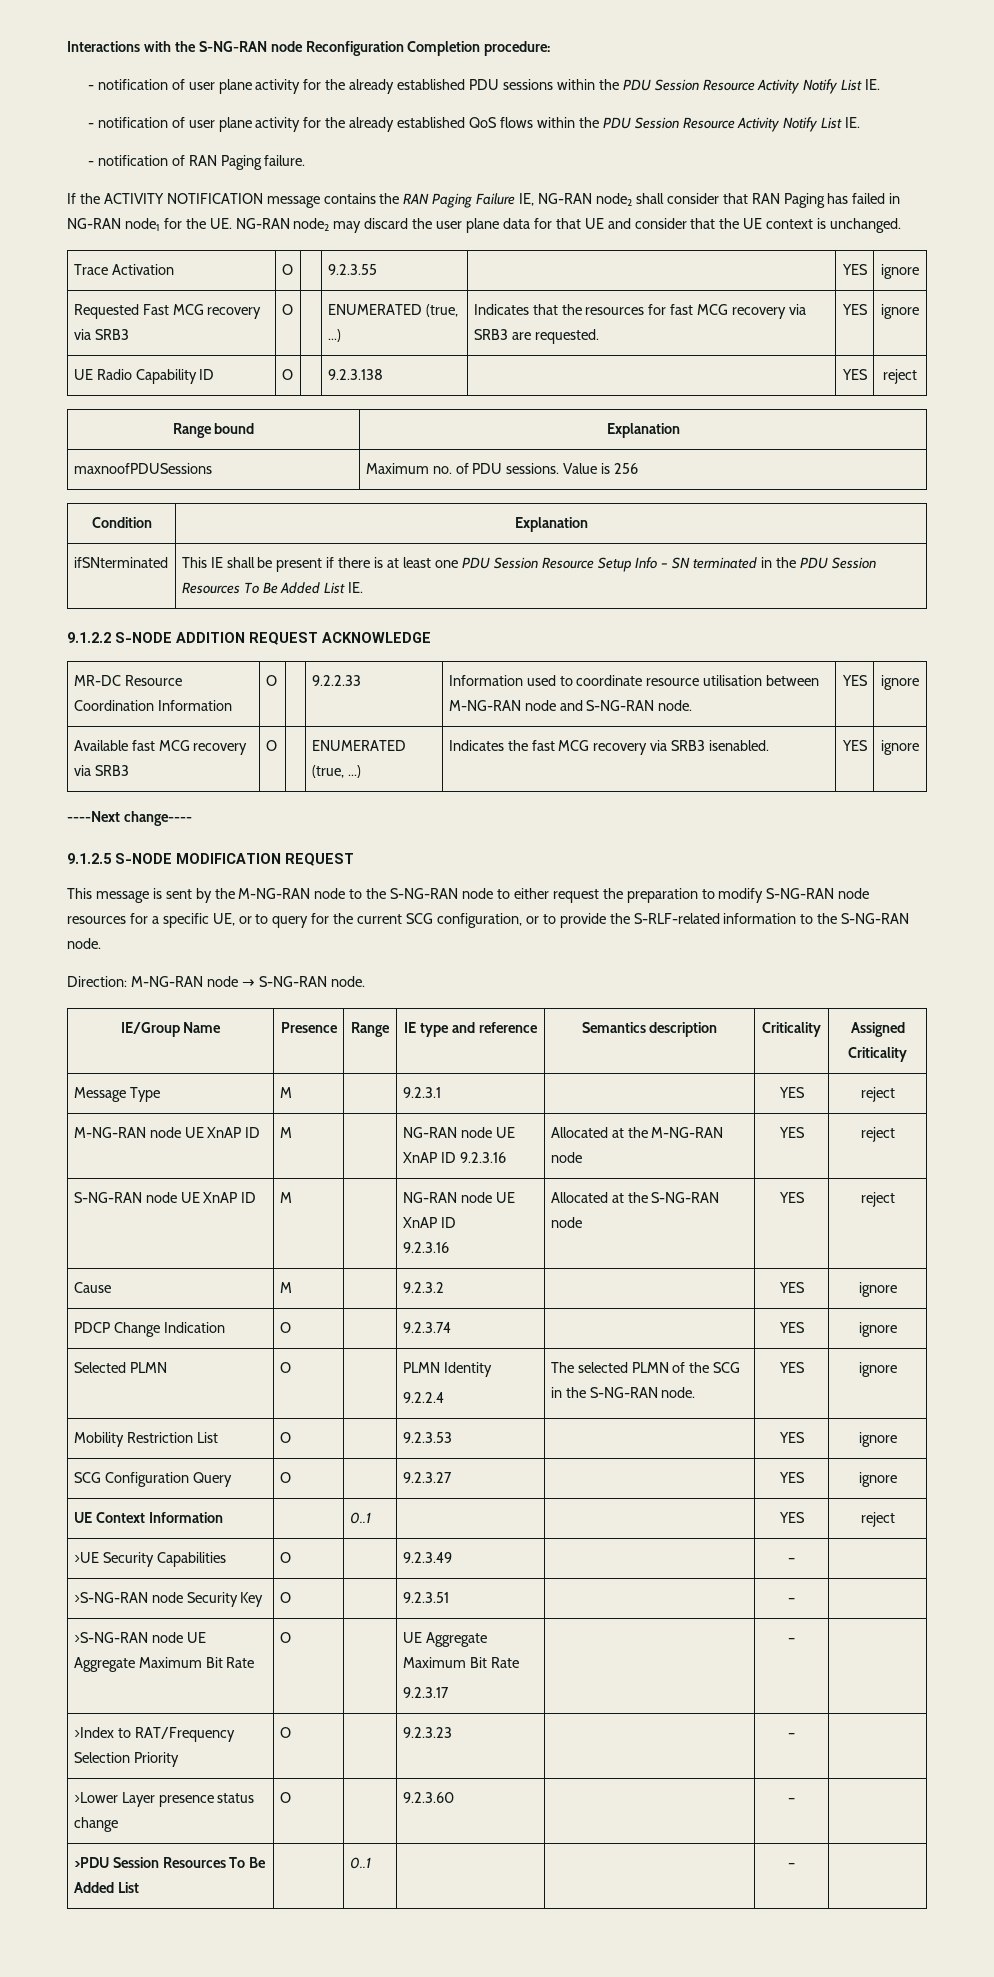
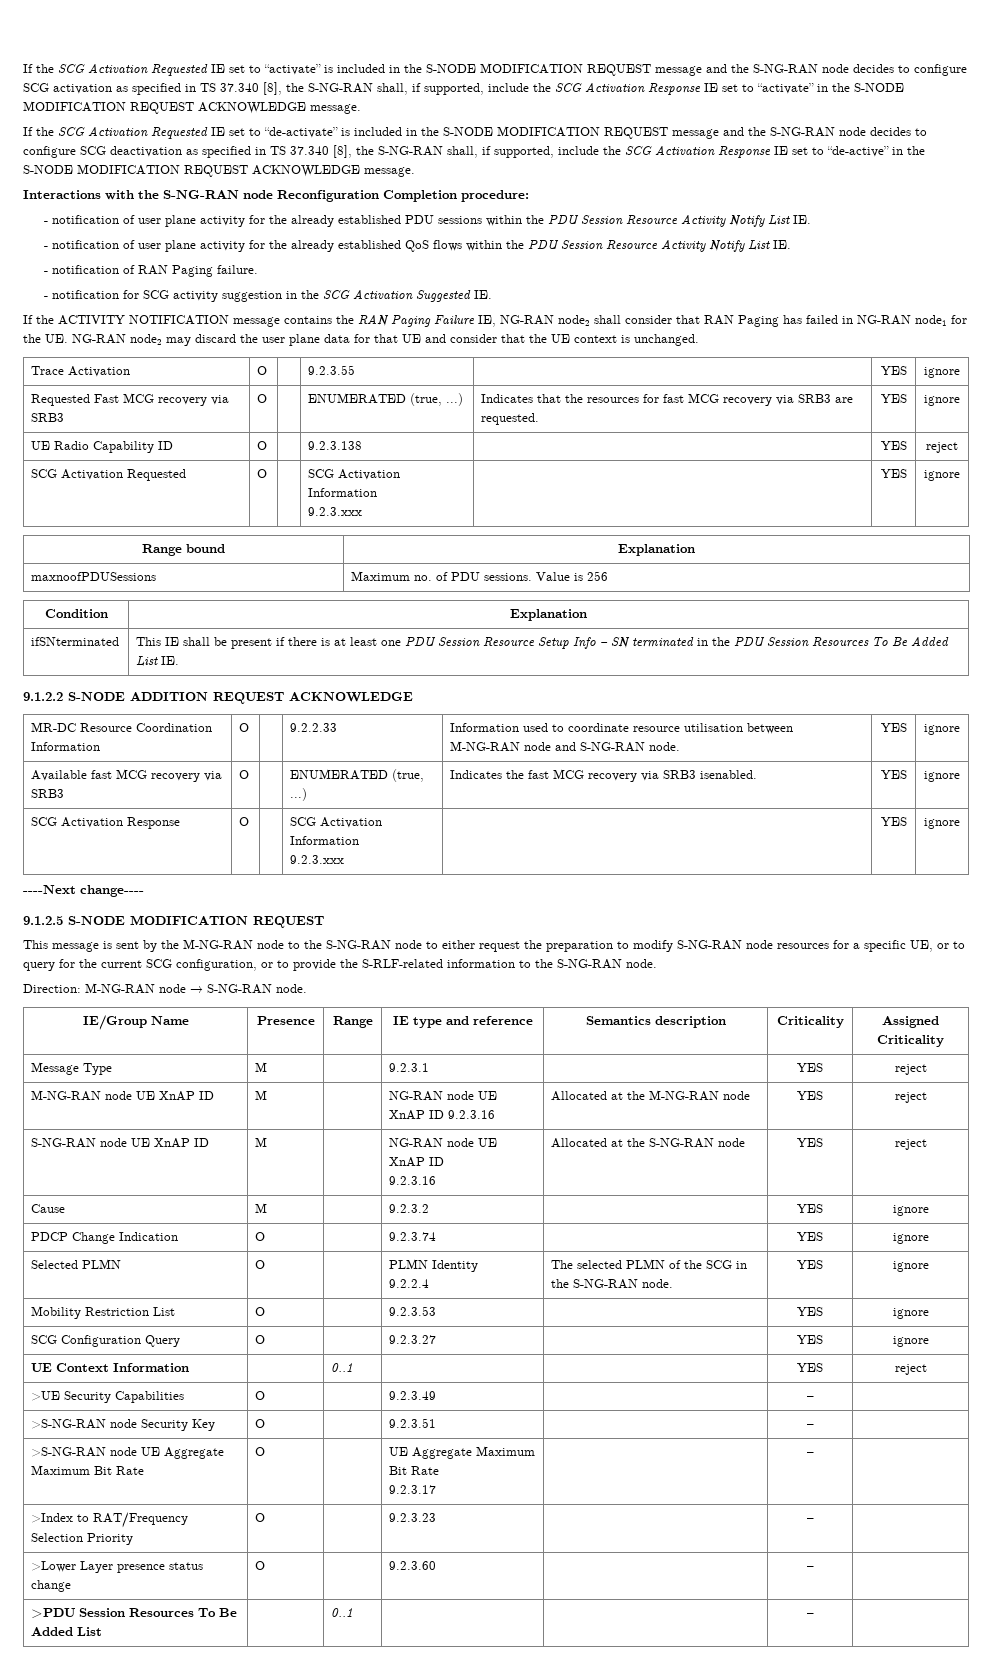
(67, 46) none -> [23,63,967,76] [23,82,904,95] [23,101,361,114] [23,126,927,139] [23,145,925,158] [23,164,415,177] If the SCG Activation Requested IE set to “activate” is included in the S-NODE MODIFICATION REQUEST message and the S-NG-RAN node decides to configure SCG activation as specified in TS 37.340 [8], the S-NG-RAN shall, if supported, include the SCG Activation Response IE set to “activate” in the S-NODE MODIFICATION REQUEST ACKNOWLEDGE message. // If the SCG Activation Requested IE set to “de-activate” is included in the S-NODE MODIFICATION REQUEST message and the S-NG-RAN node decides to configure SCG deactivation as specified in TS 37.340 [8], the S-NG-RAN shall, if supported, include the SCG Activation Response IE set to “de-active” in the S-NODE MODIFICATION REQUEST ACKNOWLEDGE message. //
(306, 160) none -> [44,289,493,302] // - notification for SCG activity suggestion in the SCG Activation Suggested IE.
(917, 376) none -> [31,469,187,481] [257,469,268,478] [308,469,401,480] [308,488,378,497] [308,507,363,516] [880,469,907,478] [924,470,960,481] // SCG Activation Requested | O | | SCG Activation Information // 9.2.3.xxx | | YES | ignore
(919, 747) none -> [31,817,181,829] [239,817,250,826] [290,817,383,828] [290,836,360,845] [290,855,345,864] [880,817,907,826] [924,818,960,829] // SCG Activation Response | O | | SCG Activation Information // 9.2.3.xxx | | YES | ignore

